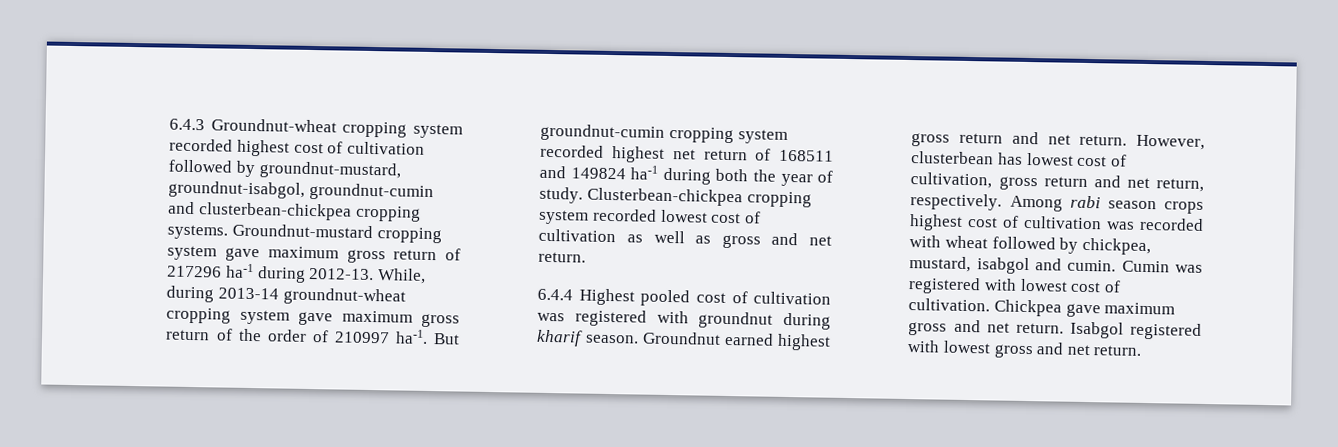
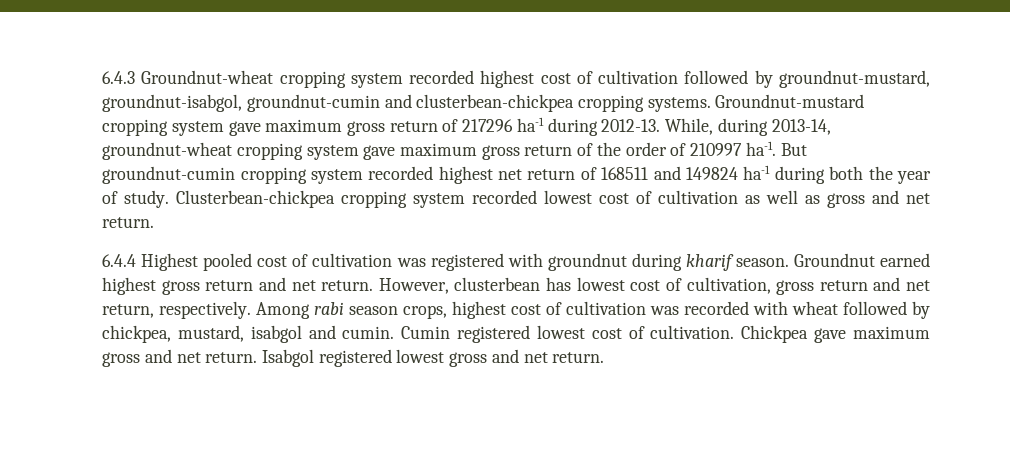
[218,287,280,300] 2013-14 -> [771,119,831,135] 2013-14,
[1164,201,1204,214] crops -> [403,305,448,319] crops,
[1175,264,1203,273] [908,277,1018,295] was registered with -> [457,325,531,343] registered
[907,340,941,353] with -> (392, 358) none

